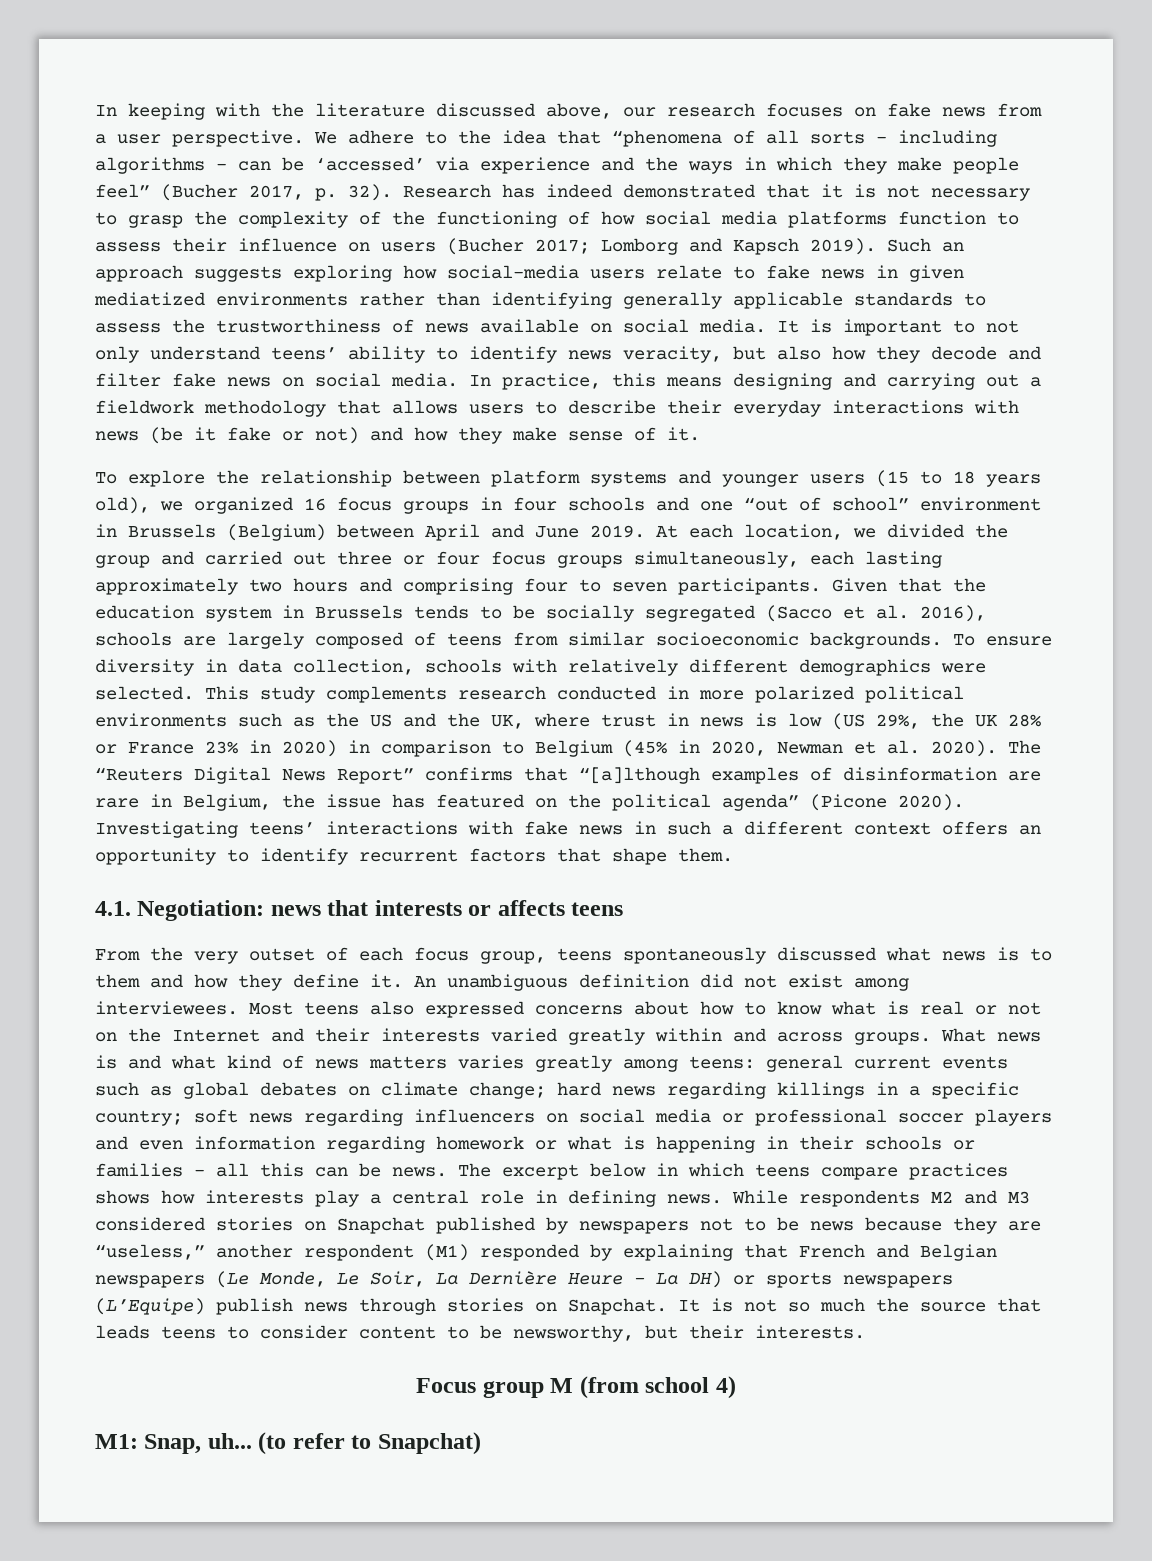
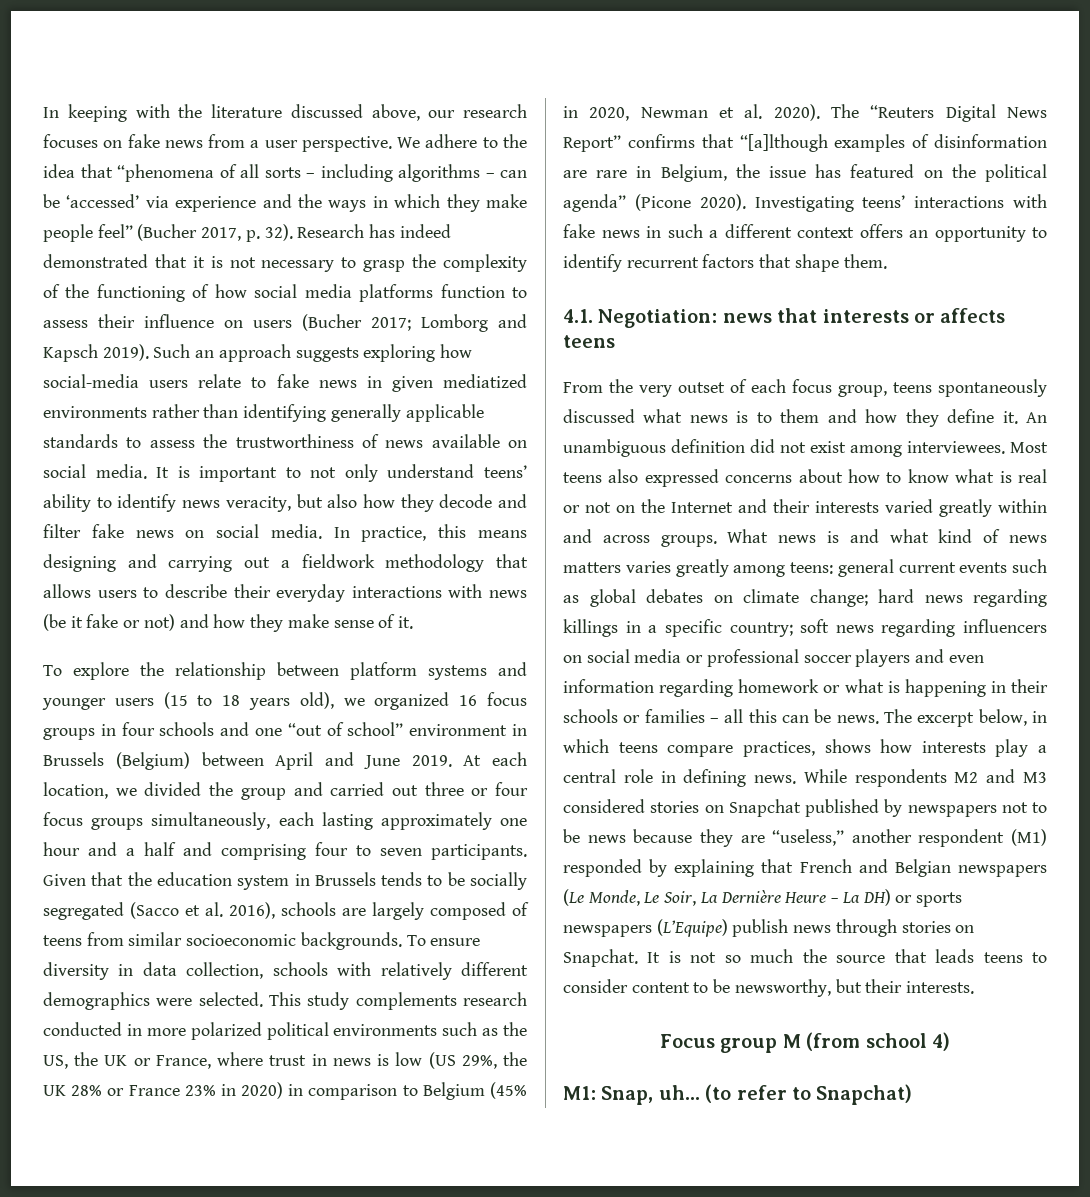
[249,578,348,592] two hours -> [500,818,527,826] [43,842,176,856] one hour and a half
[370,713,524,729] US and the UK, -> [43,1052,211,1069] US, the UK or France,
[590,1163,646,1177] below -> [978,709,1027,726] below,
[909,1163,1008,1180] practices -> [742,741,815,757] practices,

